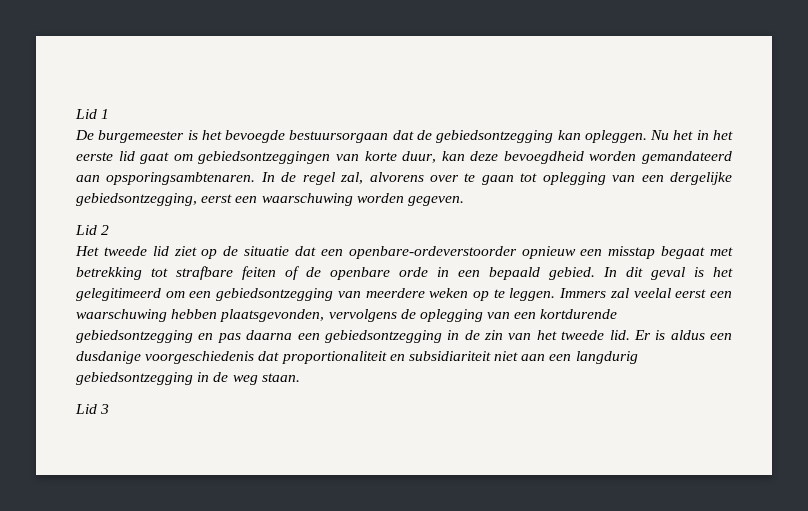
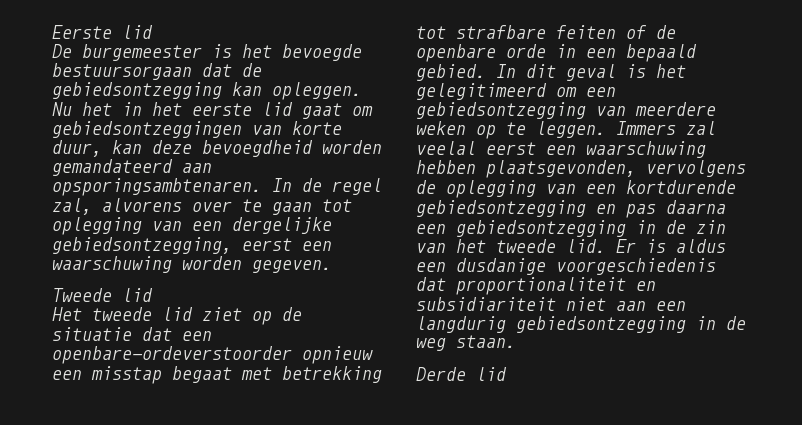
[75,109,110,119] Lid 1 -> [52,25,153,39] Eerste lid
[75,225,110,235] Lid 2 -> [52,288,153,302] Tweede lid
[75,404,110,414] Lid 3 -> [416,367,507,381] Derde lid

